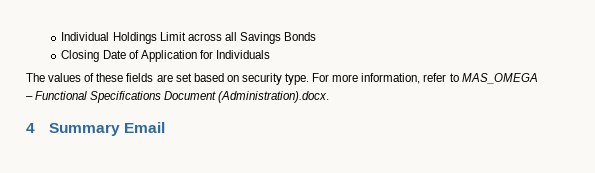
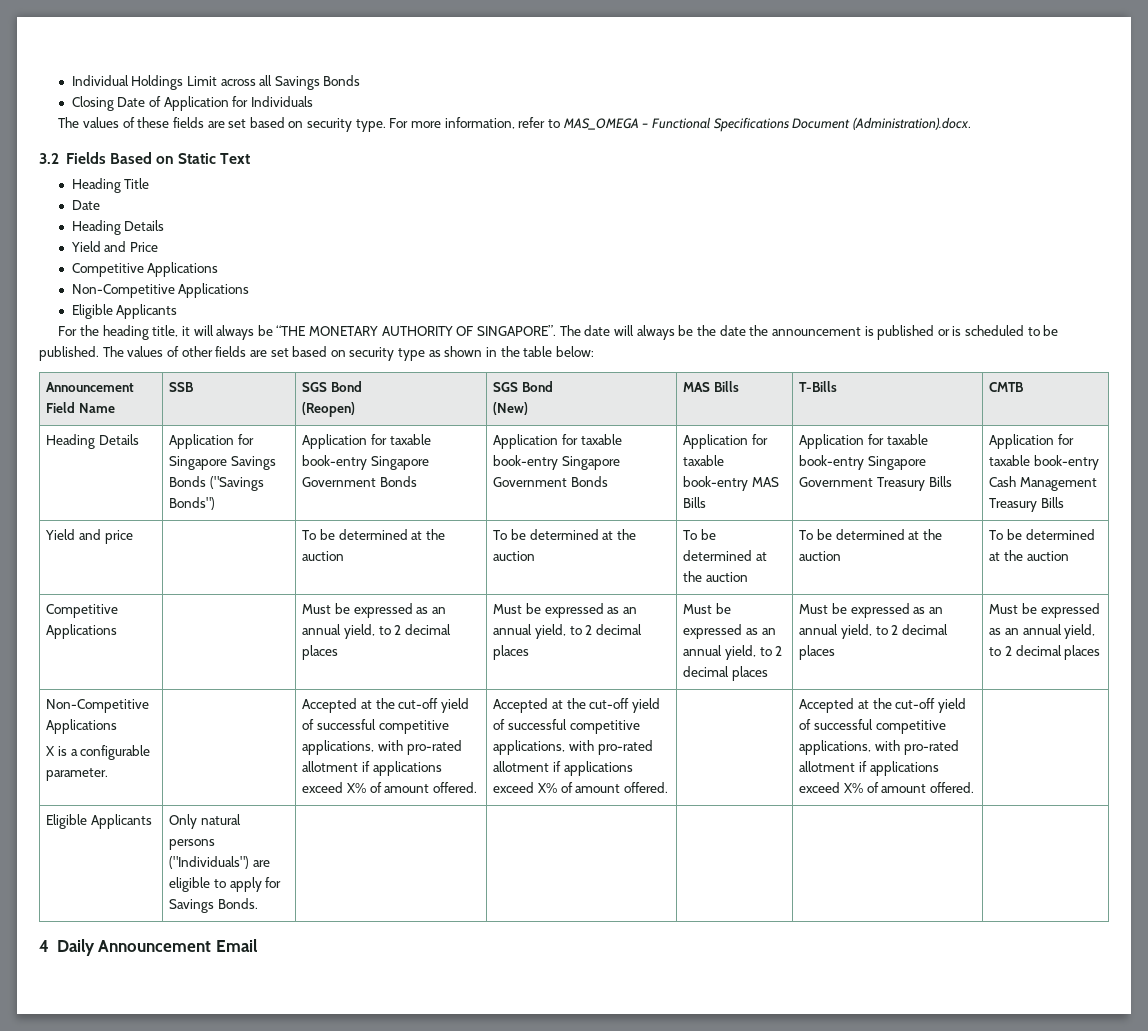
[26,123,120,136] 4 Summary -> [39,152,251,164] [71,178,150,193] [71,200,100,210] [71,220,165,235] [70,241,158,252] [71,262,219,277] [71,283,250,298] [71,304,178,319] [58,325,1059,340] [39,346,594,361] [46,382,135,392] [46,402,115,413] [169,382,195,392] [302,381,362,392] [302,402,356,417] [493,381,553,392] [493,402,529,415] [683,381,739,392] [799,381,838,392] [989,382,1025,392] [46,434,139,449] [169,434,254,449] [169,456,276,470] [169,476,264,491] [169,497,216,510] [302,434,431,449] [302,455,429,470] [302,476,417,487] [493,434,622,449] [493,455,620,470] [493,476,608,487] [683,434,768,449] [683,455,725,466] [683,476,779,491] [683,497,707,508] [799,434,928,449] [799,455,926,470] [799,476,952,491] [989,434,1074,449] [989,455,1099,470] [989,476,1097,491] [989,497,1064,512] [45,529,133,544] [302,529,445,540] [302,551,345,561] [493,529,636,540] [493,551,536,561] [683,529,716,540] [683,550,767,561] [683,571,748,582] [799,529,942,540] [799,551,842,561] [989,529,1095,540] [989,550,1069,561] [46,604,119,618] [46,624,118,639] [302,603,446,618] [302,624,451,639] [302,645,339,660] [493,603,637,618] [493,624,642,639] [493,645,530,660] [683,603,731,614] [683,624,776,639] [683,645,783,660] [683,666,768,681] [799,603,943,618] [799,624,948,639] [799,645,836,660] [989,603,1100,618] [989,624,1096,639] [989,645,1101,660] [46,699,150,713] [46,719,118,734] [46,745,151,760] [46,768,109,781] [302,698,469,713] [302,719,449,734] [302,740,462,755] [302,761,442,776] [302,782,477,793] [493,698,660,713] [493,719,640,734] [493,740,653,755] [493,761,633,776] [493,782,668,793] [799,698,966,713] [799,719,946,734] [799,740,959,755] [799,761,939,776] [799,782,974,793] [46,814,152,829] [169,814,241,829] [169,839,216,850] [169,856,270,869] [169,877,282,892] [169,898,258,913] [39,939,212,956] 3.2 Fields Based on Static Text // Heading Title // Date // Heading Details // Yield and Price // Competitive Applications // Non-Competitive Applications // Eligible Applicants // For the heading title, it will always be “THE MONETARY AUTHORITY OF SINGAPORE”. The date will always be the date the announcement is published or is scheduled to be published. The values of other fields are set based on security type as shown in the table below: // Announcement Field Name | SSB | SGS Bond // (Reopen) | SGS Bond // (New) | MAS Bills | T-Bills | CMTB // Heading Details | Application for Singapore Savings Bonds ("Savings Bonds") | Application for taxable book-entry Singapore Government Bonds | Application for taxable book-entry Singapore Government Bonds | Application for taxable book-entry MAS Bills | Application for taxable book-entry Singapore Government Treasury Bills | Application for taxable book-entry Cash Management Treasury Bills // Yield and price | | To be determined at the auction | To be determined at the auction | To be determined at the auction | To be determined at the auction | To be determined at the auction // Competitive Applications | | Must be expressed as an annual yield, to 2 decimal places | Must be expressed as an annual yield, to 2 decimal places | Must be expressed as an annual yield, to 2 decimal places | Must be expressed as an annual yield, to 2 decimal places | Must be expressed as an annual yield, to 2 decimal places // Non-Competitive Applications // X is a configurable parameter. | | Accepted at the cut-off yield of successful competitive applications, with pro-rated allotment if applications exceed X% of amount offered. | Accepted at the cut-off yield of successful competitive applications, with pro-rated allotment if applications exceed X% of amount offered. | | Accepted at the cut-off yield of successful competitive applications, with pro-rated allotment if applications exceed X% of amount offered. | // Eligible Applicants | Only natural persons ("Individuals") are eligible to apply for Savings Bonds. | | | | | // 4 Daily Announcement

